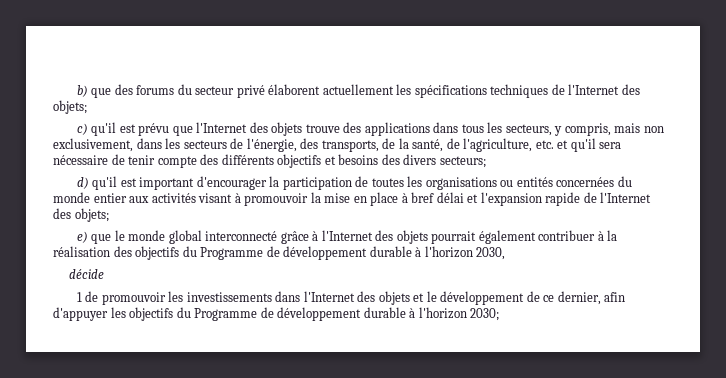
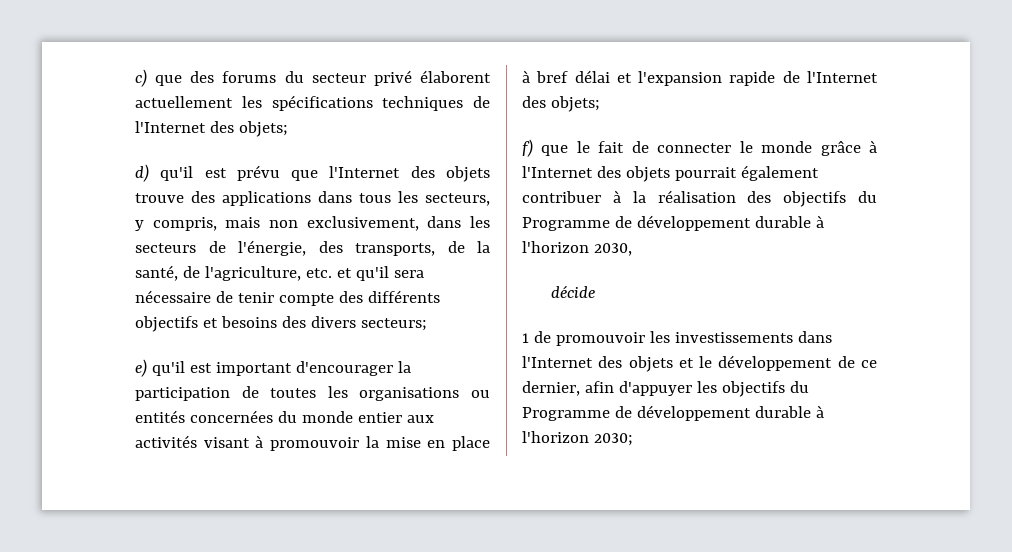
[76,85,88,97] b) -> [135,69,147,87] c)
[76,123,88,135] c) -> [135,164,149,182] d)
[76,177,89,189] d) -> [135,359,147,377] e)
[76,231,88,243] e) -> [522,139,533,157] f)
[128,230,278,244] monde global interconnecté -> [598,141,813,153] fait de connecter le monde

